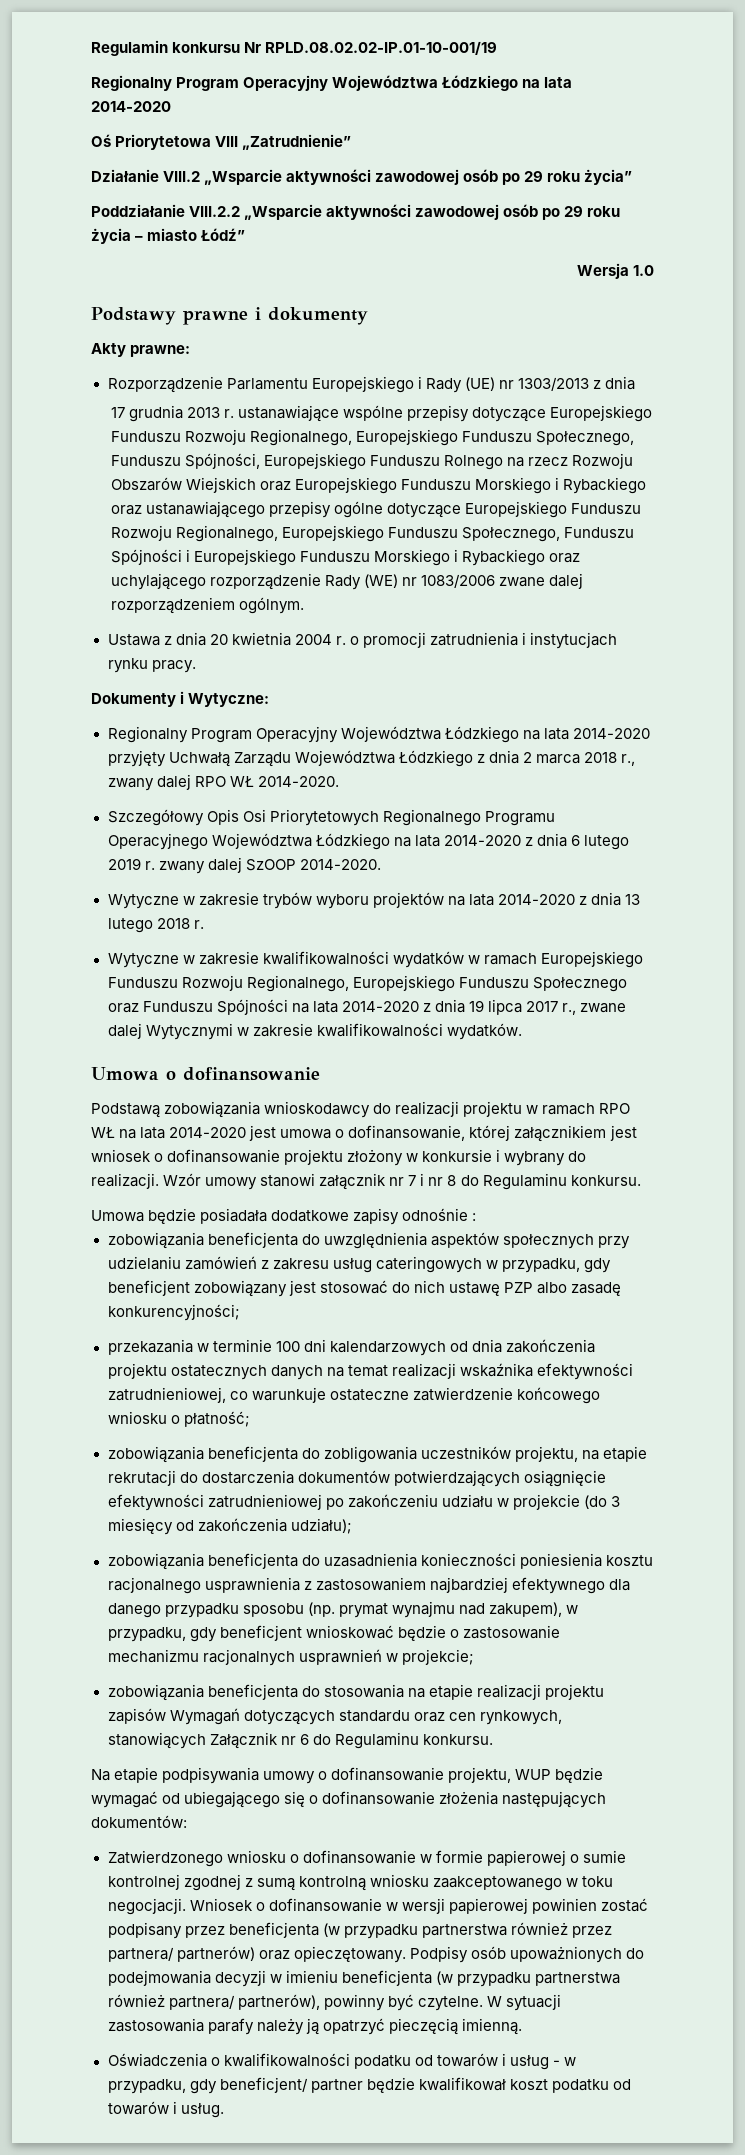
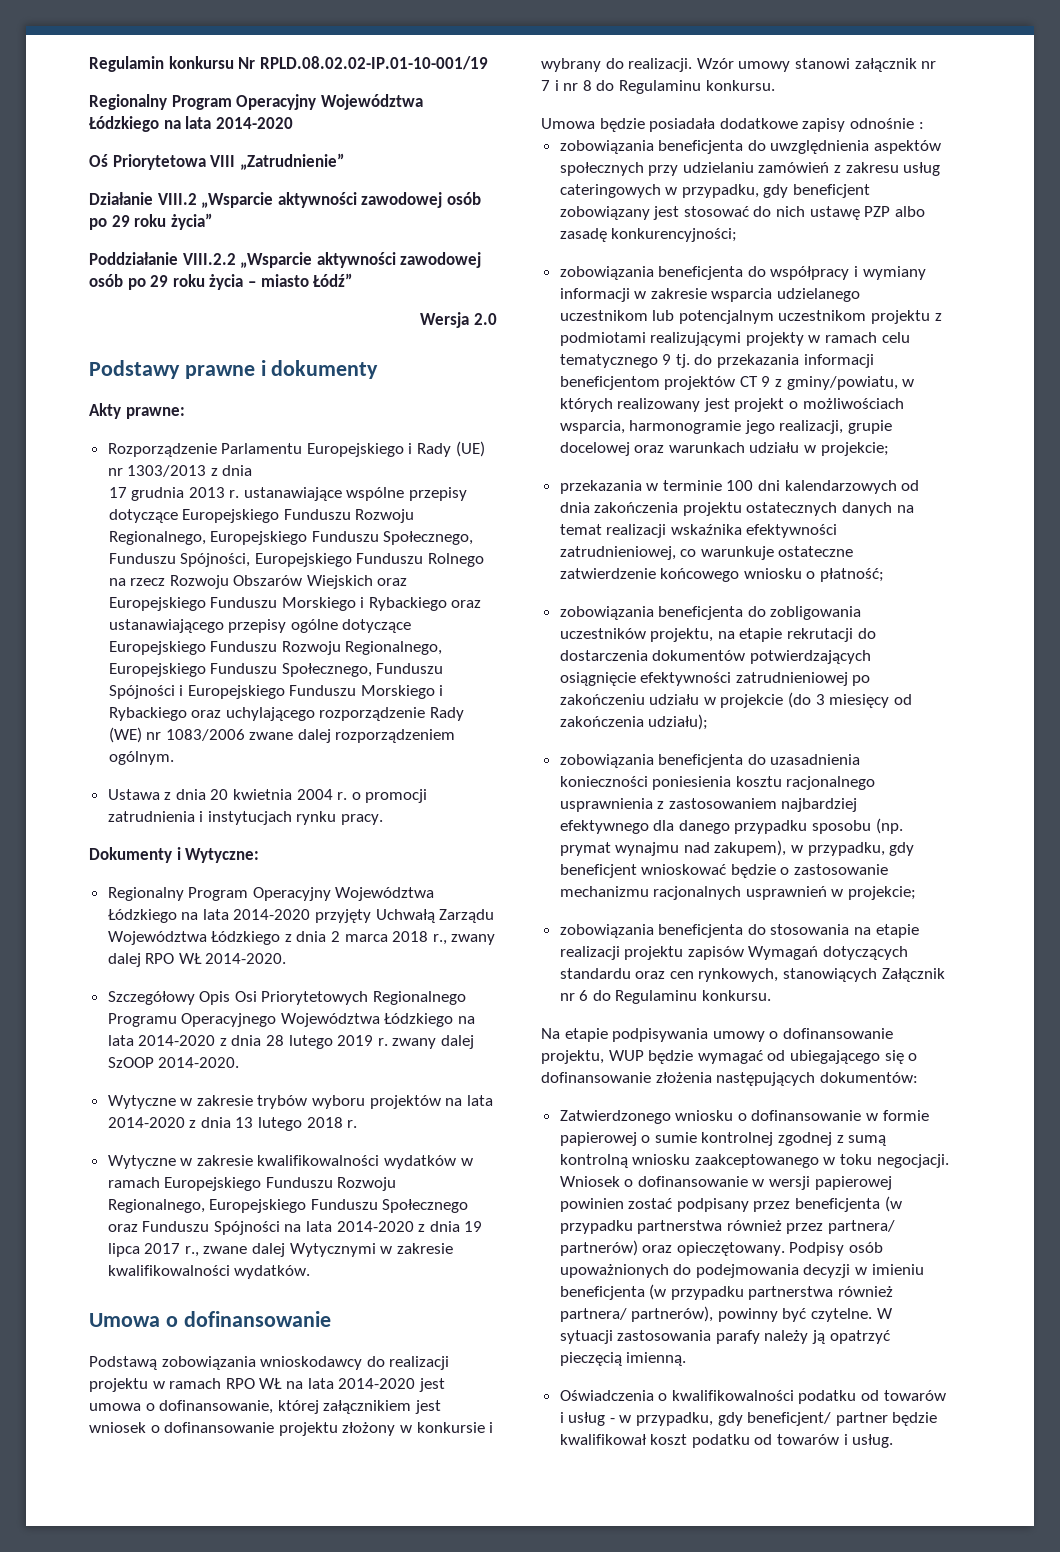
[633,265,654,276] 1.0 -> [473,313,497,325] 2.0
[570,835,580,846] 6 -> [266,1035,285,1046] 28
(240, 1312) none -> [559,266,926,280] [559,288,861,302] [559,310,942,324] [559,332,910,346] [559,354,874,368] [559,376,915,390] [559,398,904,412] [559,420,893,434] [559,442,889,456] // zobowiązania beneficjenta do współpracy i wymiany informacji w zakresie wsparcia udzielanego uczestnikom lub potencjalnym uczestnikom projektu z podmiotami realizującymi projekty w ramach celu tematycznego 9 tj. do przekazania informacji beneficjentom projektów CT 9 z gminy/powiatu, w których realizowany jest projekt o możliwościach wsparcia, harmonogramie jego realizacji, grupie docelowej oraz warunkach udziału w projekcie;

